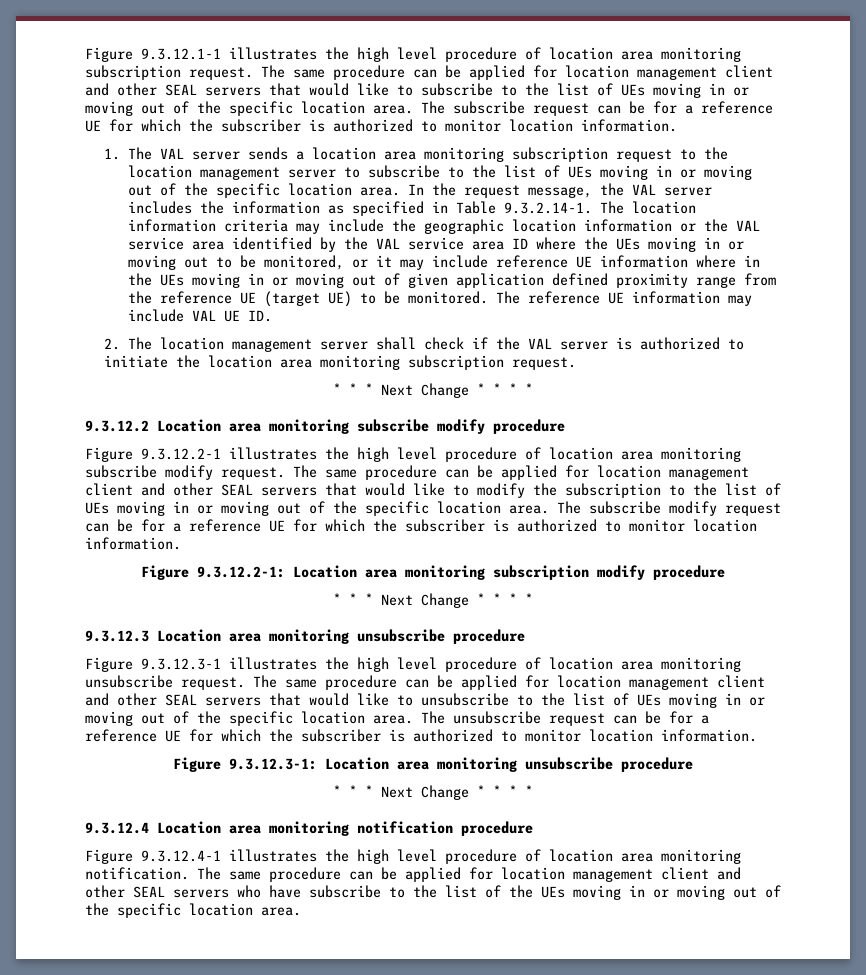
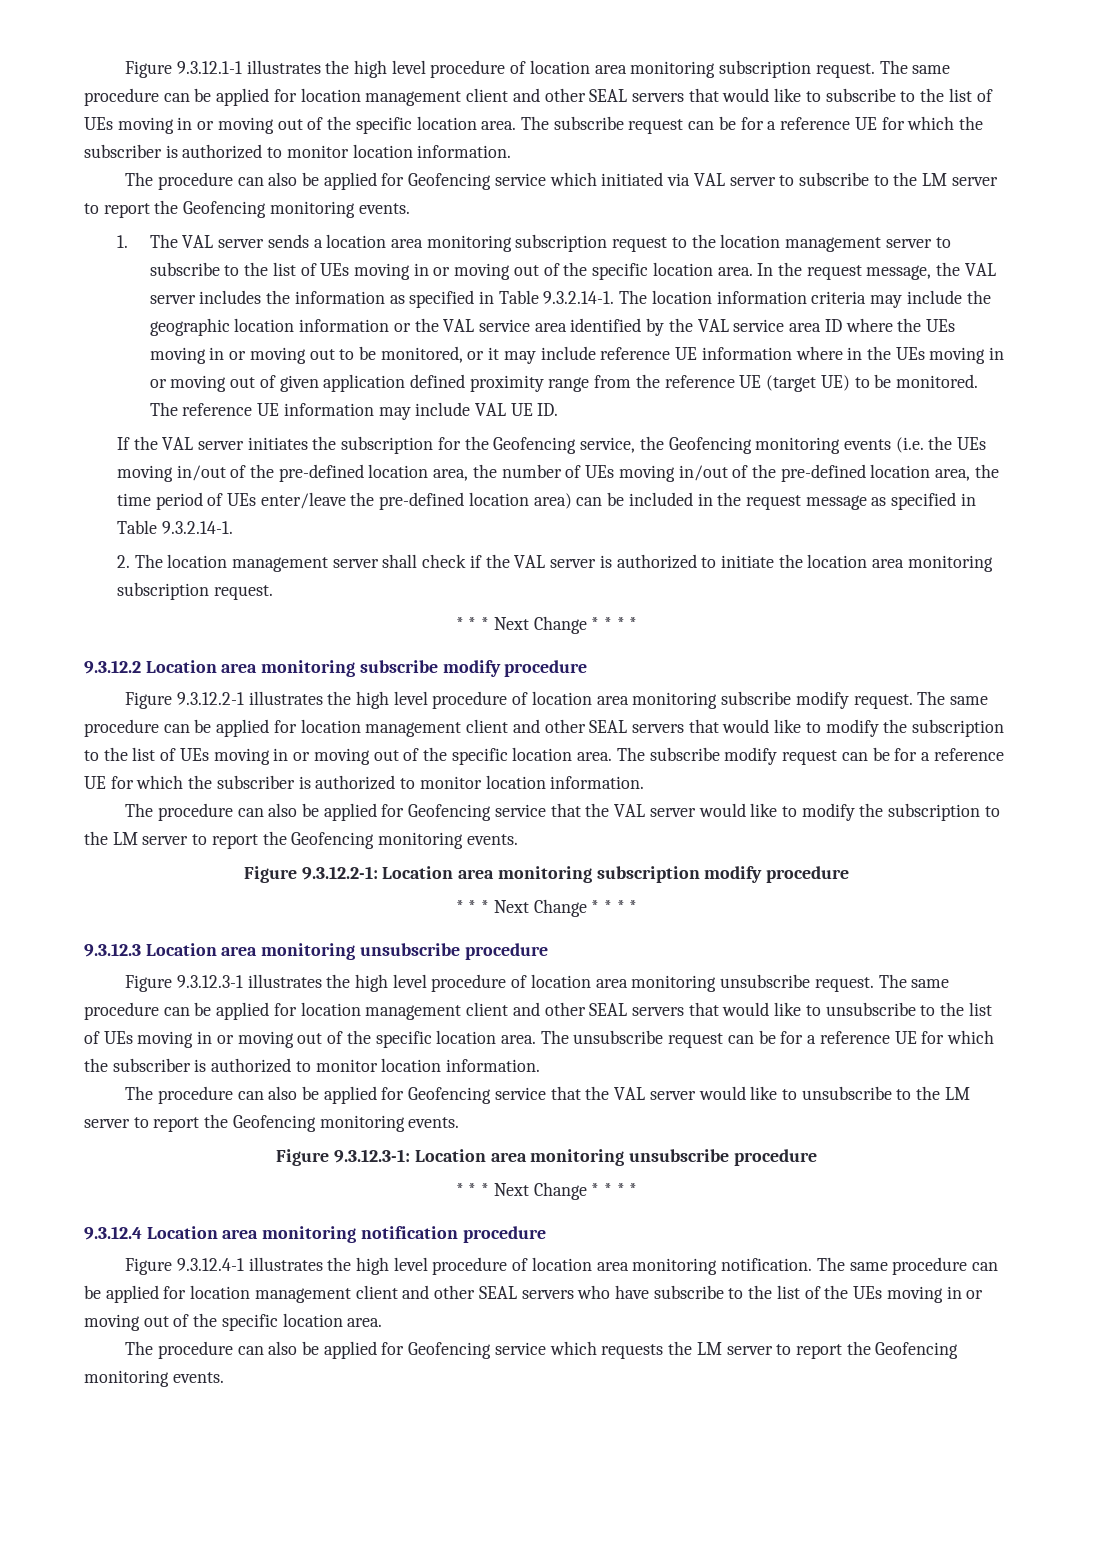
(677, 125) none -> [125,172,998,190] [84,200,410,218] // The procedure can also be applied for Geofencing service which initiated via VAL server to subscribe to the LM server to report the Geofencing monitoring events.
(272, 316) none -> [116,436,987,454] [116,464,999,482] [116,492,976,510] [116,520,233,534] // If the VAL server initiates the subscription for the Geofencing service, the Geofencing monitoring events (i.e. the UEs moving in/out of the pre-defined location area, the number of UEs moving in/out of the pre-defined location area, the time period of UEs enter/leave the pre-defined location area) can be included in the request message as specified in Table 9.3.2.14-1.
(181, 543) none -> [125,803,1000,821] [84,831,518,849] // The procedure can also be applied for Geofencing service that the VAL server would like to modify the subscription to the LM server to report the Geofencing monitoring events.
(757, 735) none -> [125,1086,970,1104] [84,1114,460,1132] // The procedure can also be applied for Geofencing service that the VAL server would like to unsubscribe to the LM server to report the Geofencing monitoring events.
(301, 911) none -> [125,1341,959,1359] [84,1370,224,1387] // The procedure can also be applied for Geofencing service which requests the LM server to report the Geofencing monitoring events.

